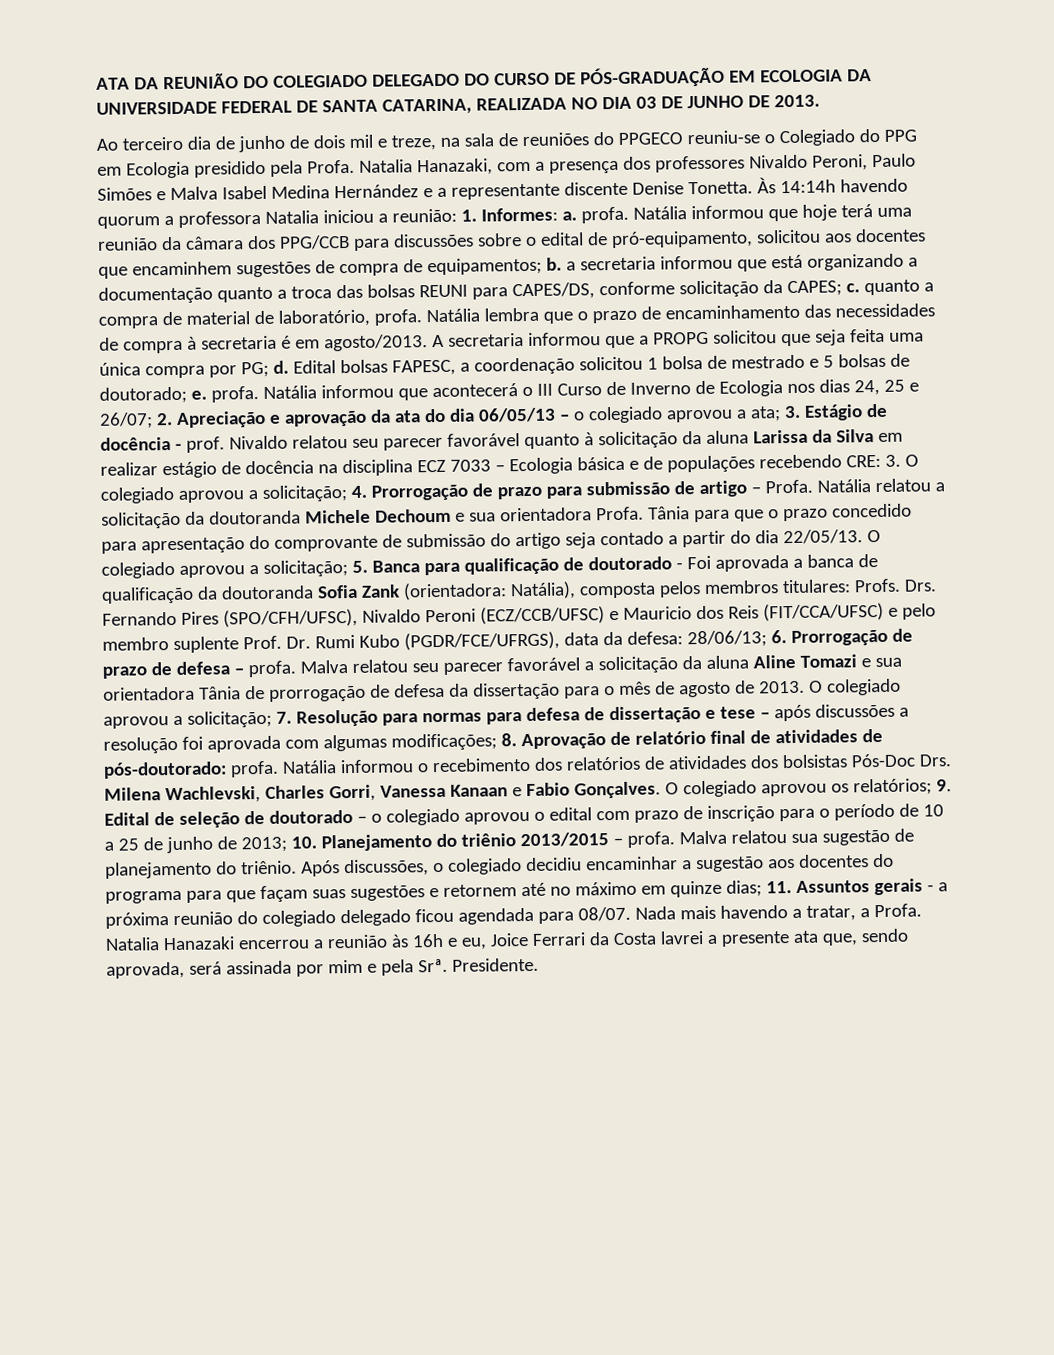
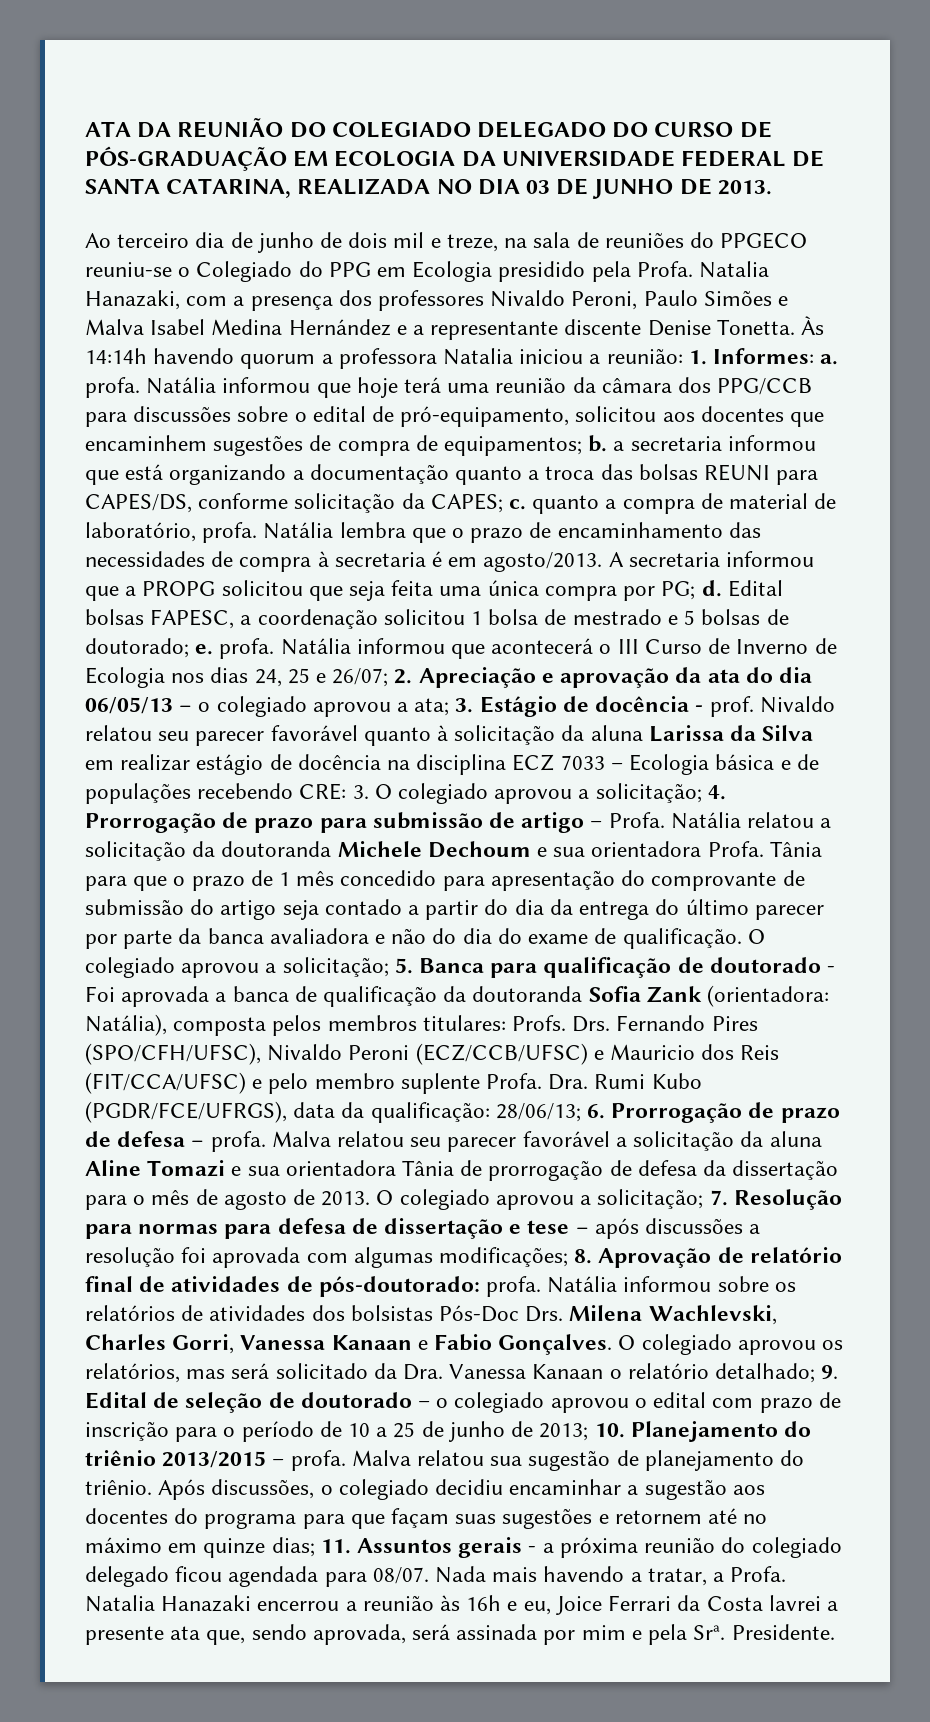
(828, 515) none -> [250,870,335,886] de 1 mês
[782,529,863,545] 22/05/13. -> [549,899,824,920] [85,928,742,949] da entrega do último parecer por parte da banca avaliadora e não do dia do exame de qualificação.
[242,635,311,650] Prof. Dr. -> [486,1073,589,1090] Profa. Dra.
[626,631,683,645] defesa: -> [370,1102,490,1123] qualificação:
[416,757,563,773] o recebimento dos -> [717,1276,796,1292] sobre os
[852,778,932,796] relatórios; -> [85,1363,816,1383] relatórios, mas será solicitado da Dra. Vanessa Kanaan o relatório detalhado;

